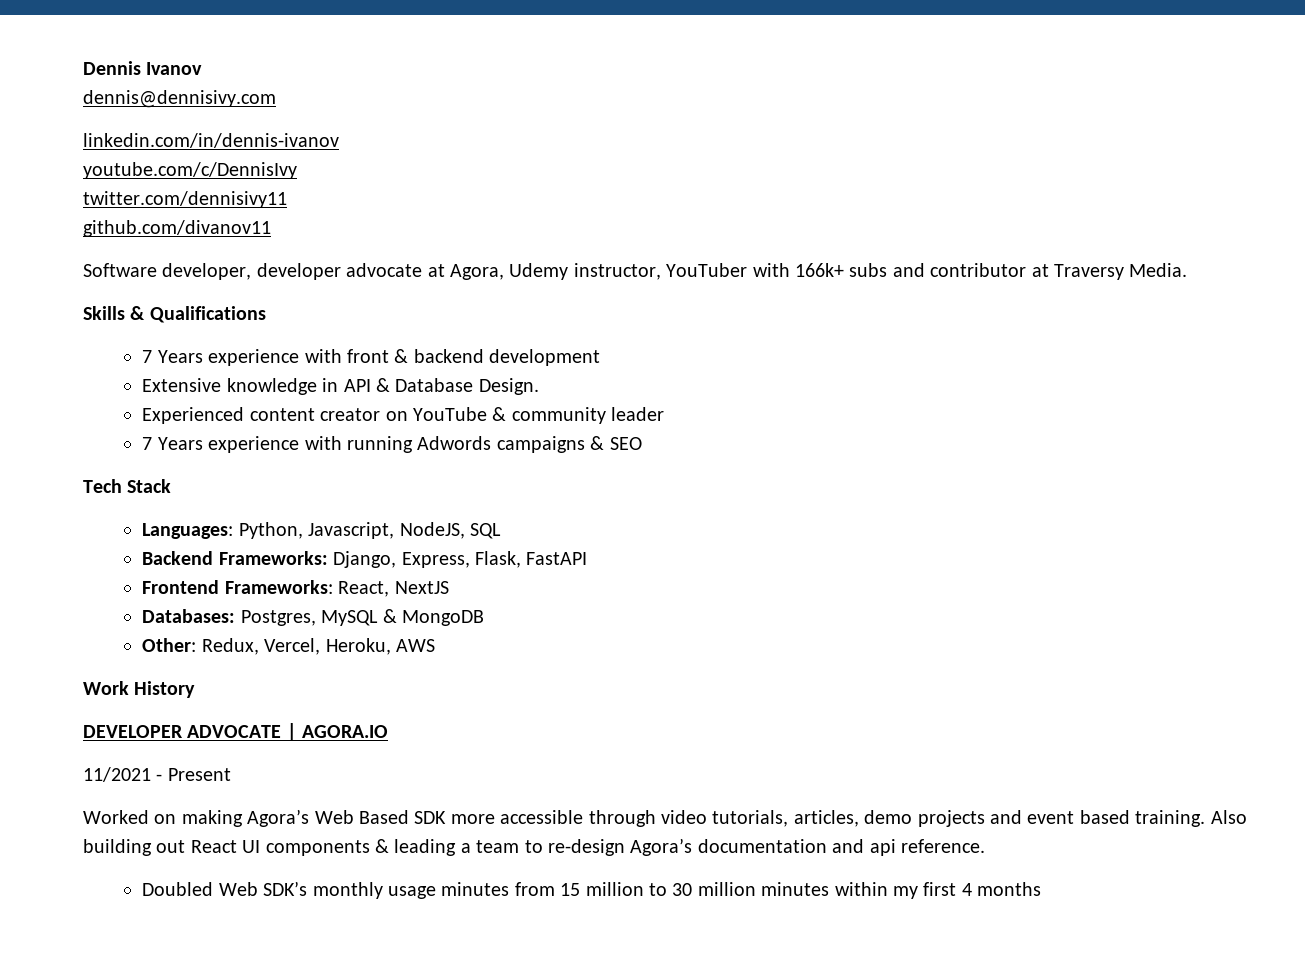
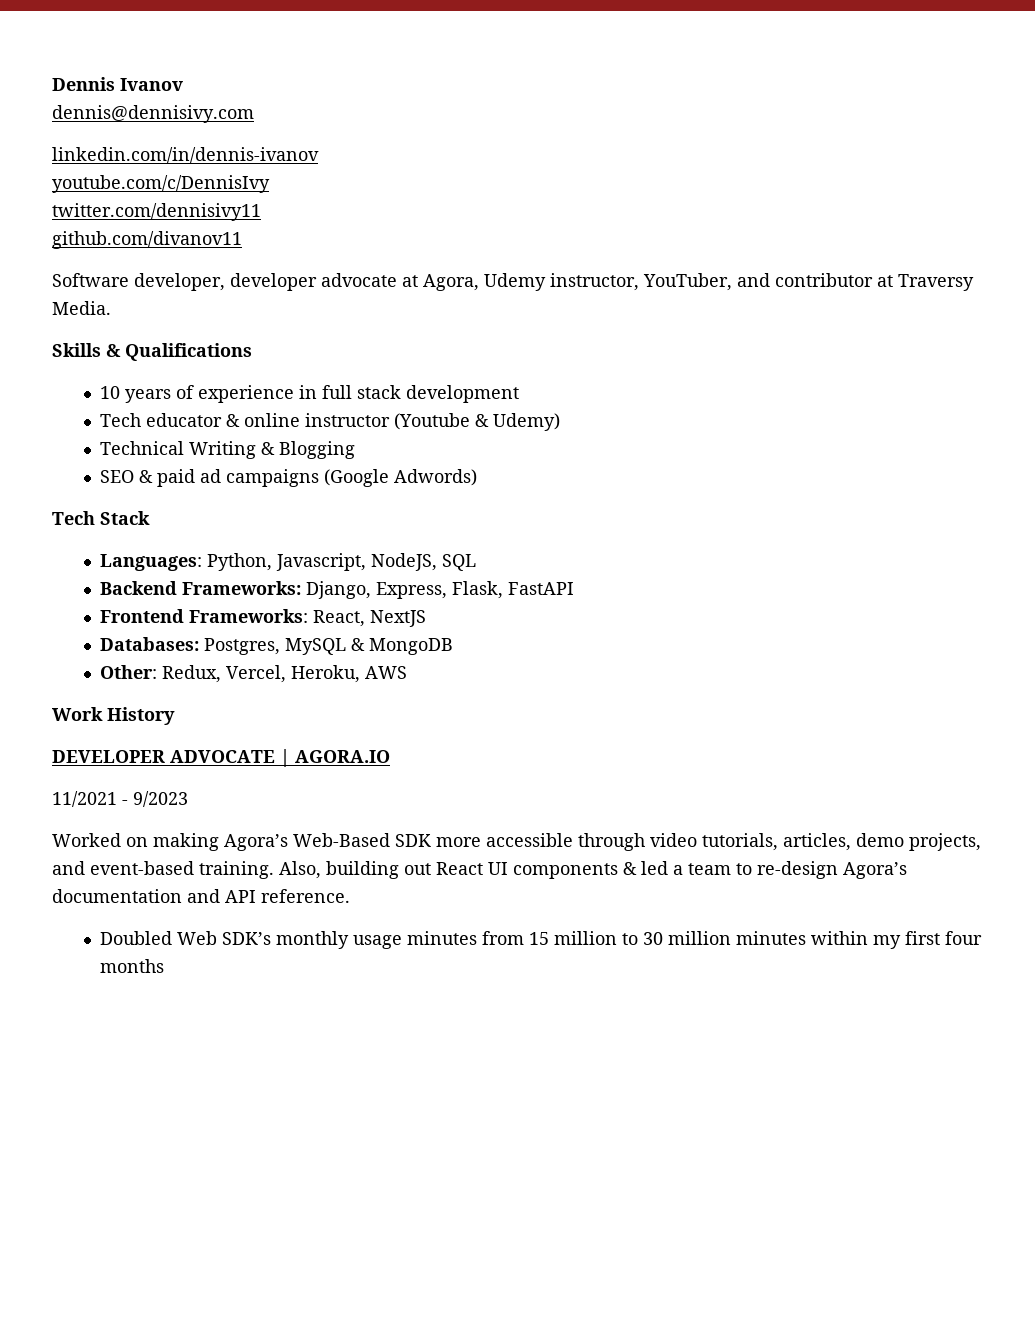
[666,263,888,277] YouTuber with 166k+ subs -> [643,273,732,291] YouTuber,
[142,349,601,366] [142,378,539,395] [142,407,665,424] [142,436,642,453] 7 Years experience with front & backend development // Extensive knowledge in API & Database Design. // Experienced content creator on YouTube & community leader // 7 Years experience with running Adwords campaigns & SEO -> [99,385,519,403] [99,413,560,431] [99,441,355,459] [99,469,477,487] 10 years of experience in full stack development // Tech educator & online instructor (Youtube & Udemy) // Technical Writing & Blogging // SEO & paid ad campaigns (Google Adwords)
[167,768,231,781] Present -> [133,791,188,807] 9/2023
[314,810,409,824] Web Based -> [293,833,390,847] Web-Based
[917,810,1247,827] projects and event based training. Also -> [909,833,981,851] [52,861,321,879] projects, and event-based training. Also,
[394,839,457,856] leading -> [641,861,668,875] led
[869,839,896,856] api -> [225,890,256,903] API
[961,883,972,896] 4 -> [944,931,982,945] four

